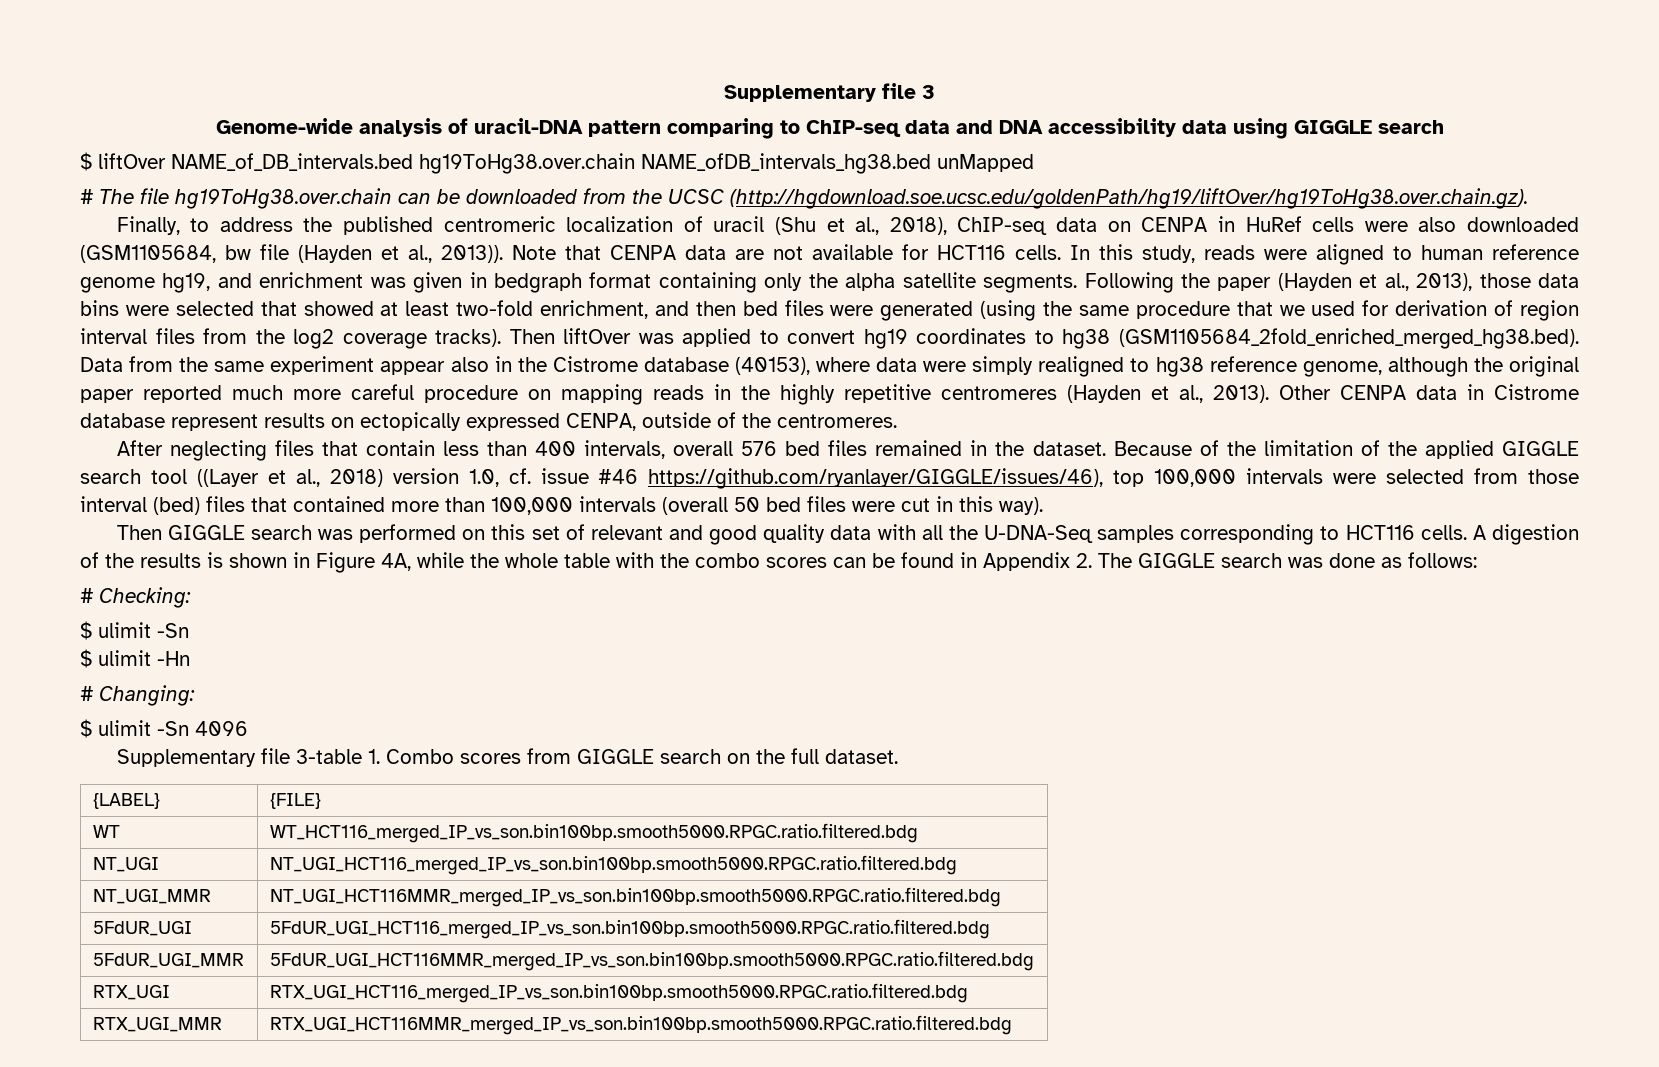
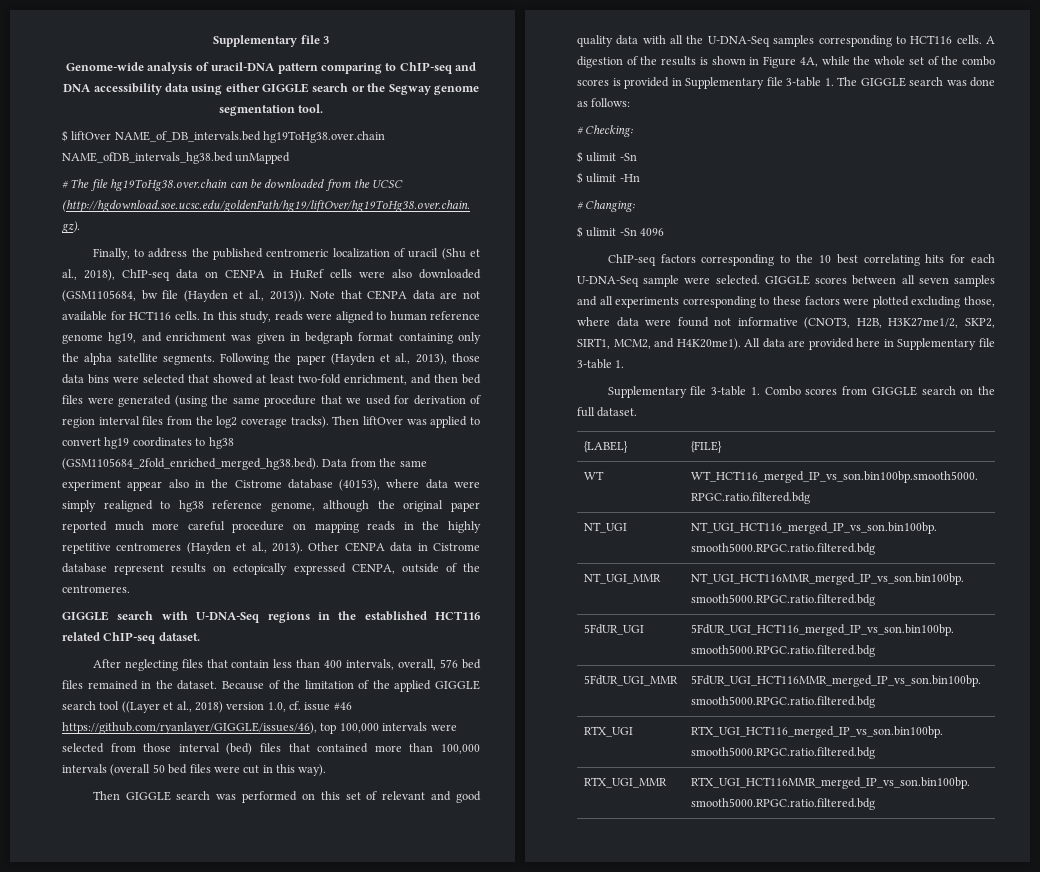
[904,120,950,134] data -> (452, 68) none
[1293,120,1444,134] GIGGLE search -> [225,83,479,95] [218,104,324,116] either GIGGLE search or the Segway genome segmentation tool.
(897, 421) none -> [62,611,480,623] [62,632,200,644] // GIGGLE search with U-DNA-Seq regions in the established HCT116 related ChIP-seq dataset.
[673,441,734,456] overall -> [398,659,437,670] overall,
[564,552,654,568] table with -> [908,56,939,65] set of
[833,552,1092,571] can be found in Appendix 2. -> [612,77,834,89] is provided in Supplementary file 3-table 1.
(248, 728) none -> [607,254,995,266] [577,275,995,287] [577,296,996,308] [577,317,995,329] [577,338,995,350] [577,359,625,369] // ChIP-seq factors corresponding to the 10 best correlating hits for each U-DNA-Seq sample were selected. GIGGLE scores between all seven samples and all experiments corresponding to these factors were plotted excluding those, where data were found not informative (CNOT3, H2B, H3K27me1/2, SKP2, SIRT1, MCM2, and H4K20me1). All data are provided here in Supplementary file 3-table 1.

